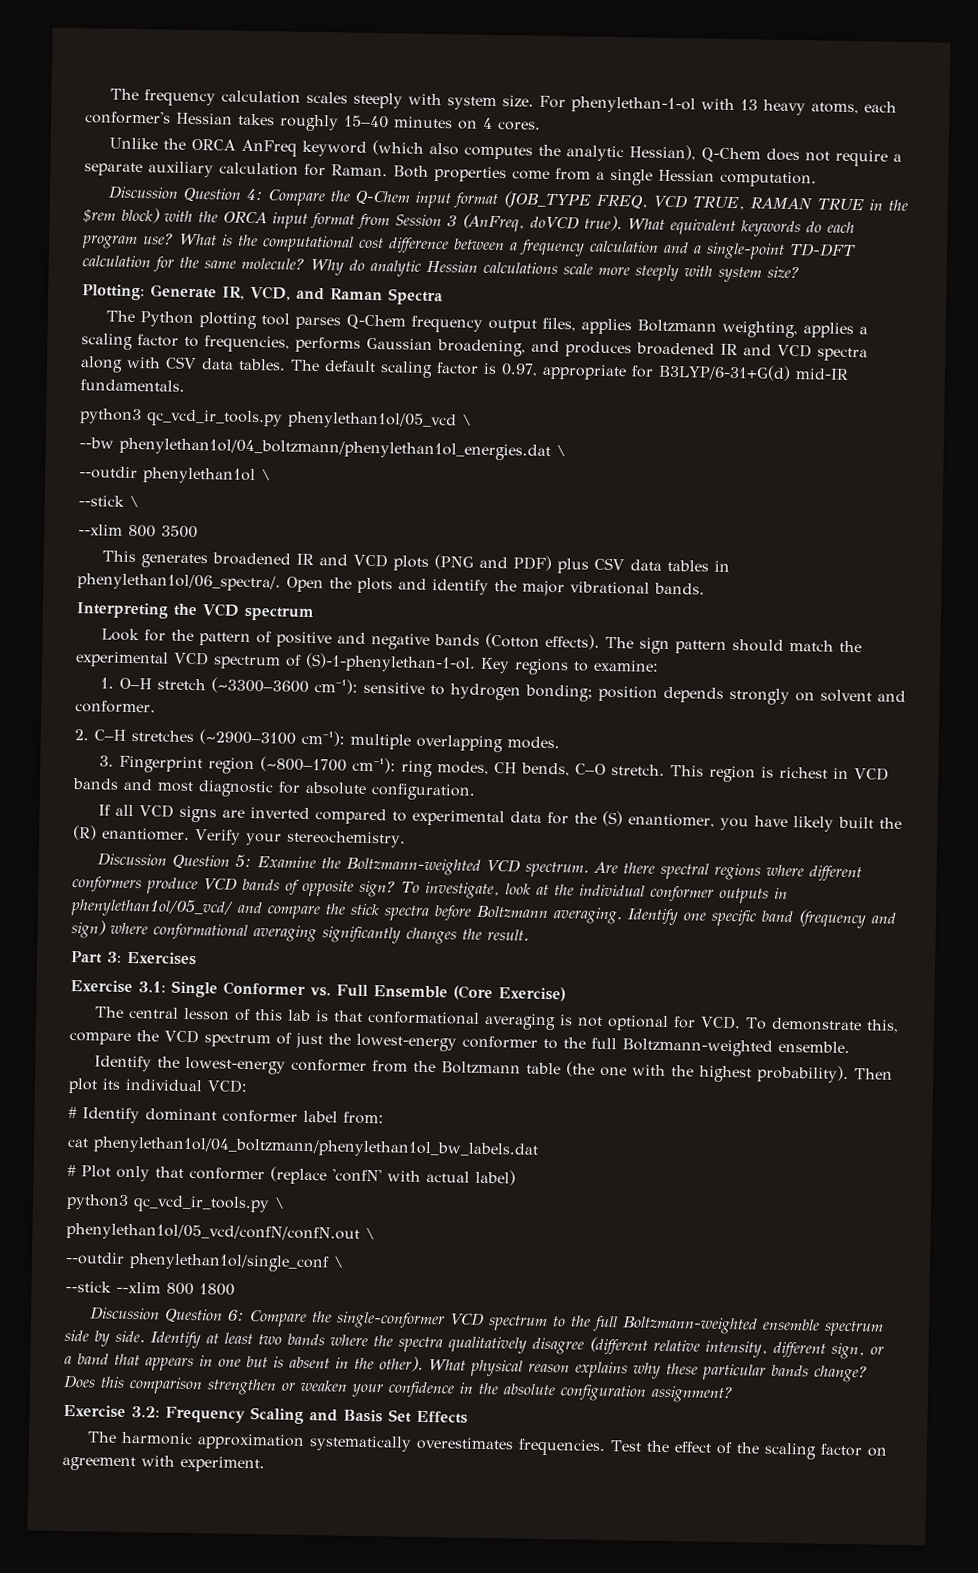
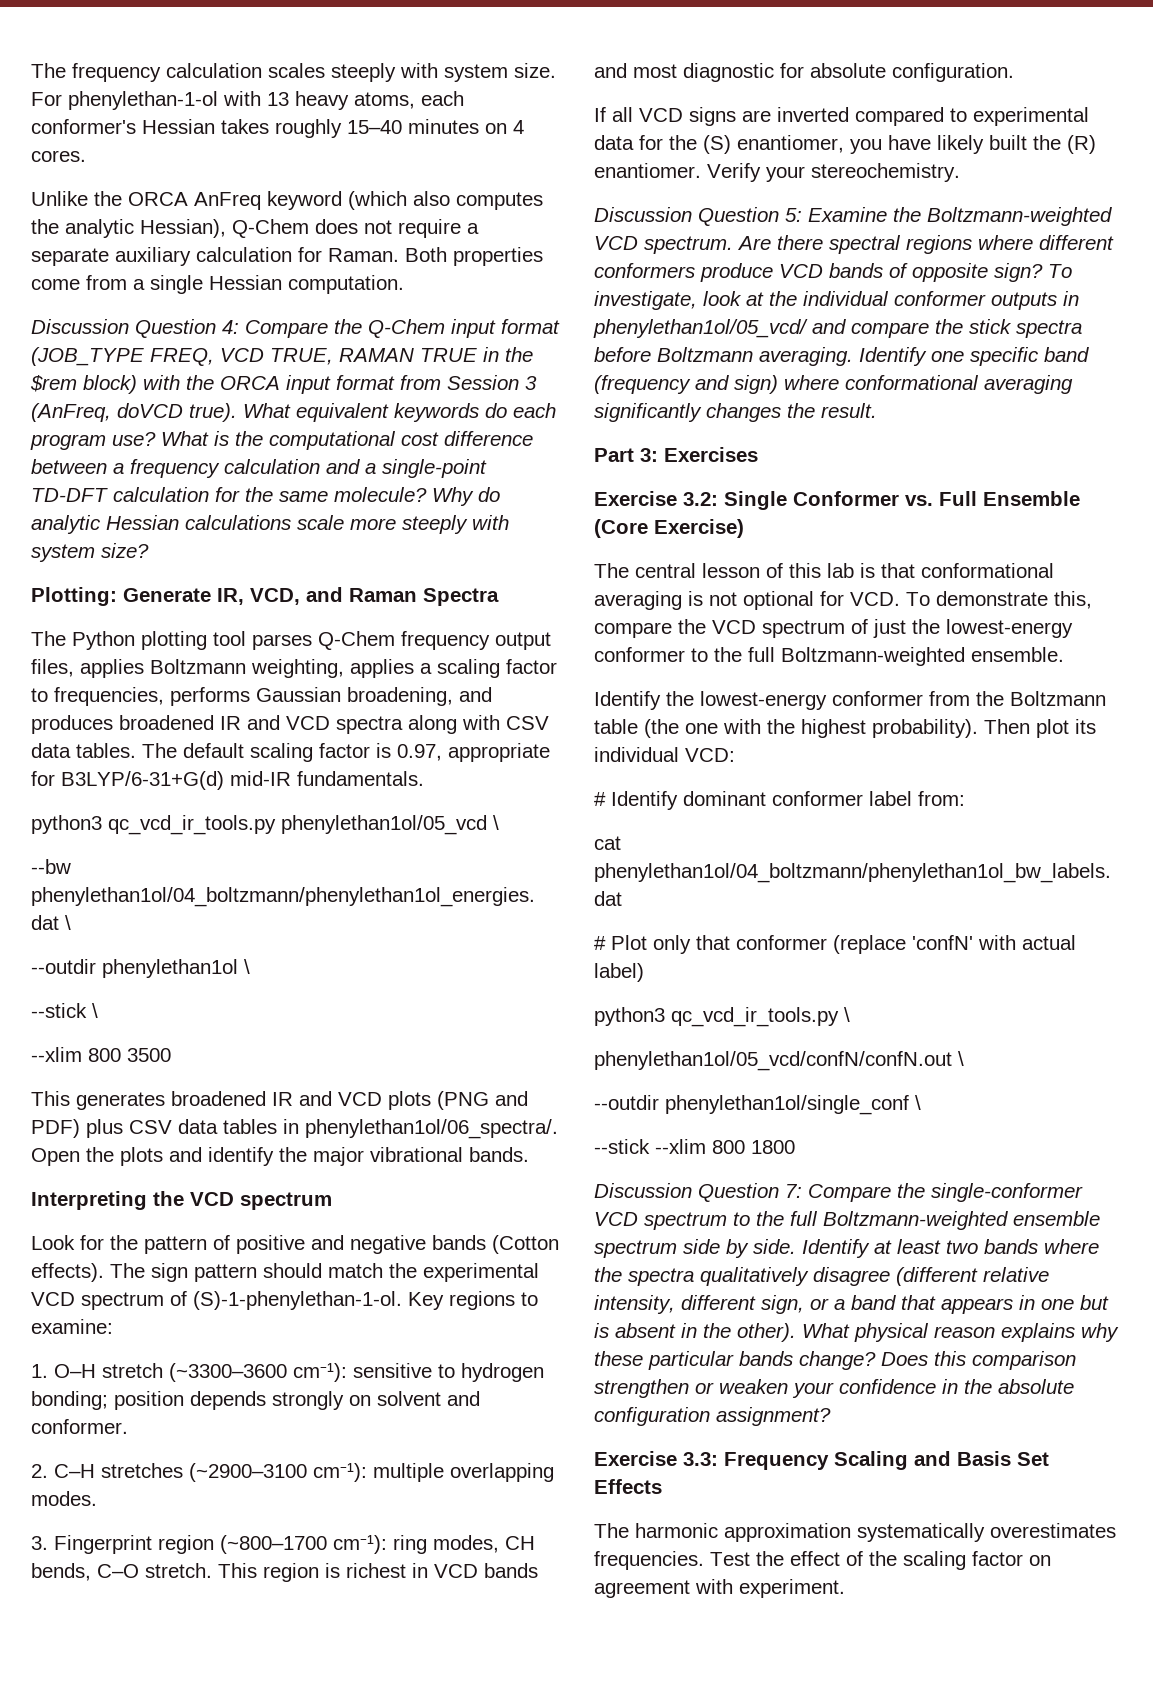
[138,981,166,993] 3.1: -> [683,492,718,506] 3.2:
[227,1309,245,1321] 6: -> [785,1184,802,1198] 7:
[131,1406,160,1418] 3.2: -> [683,1452,718,1466] 3.3:

